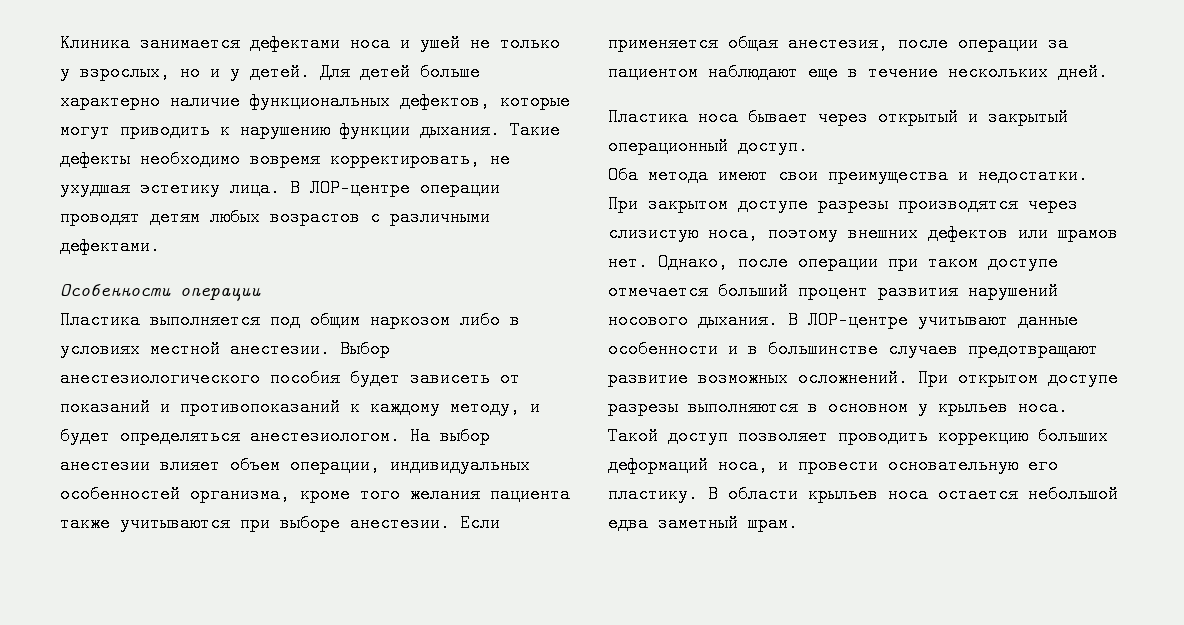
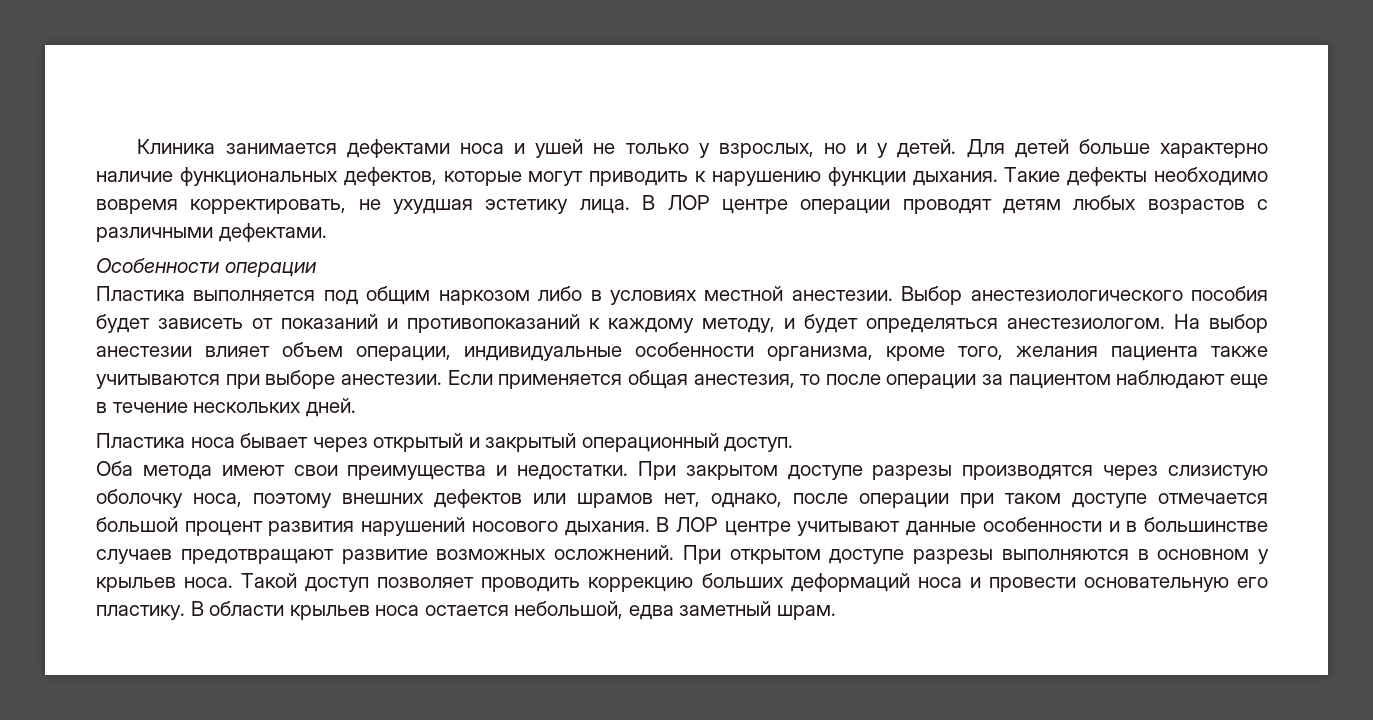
[310,179,410,197] ЛОР-центре -> [667,195,788,214] ЛОР центре
[390,458,530,474] [60,487,180,503] индивидуальных особенностей -> [464,342,754,361] индивидуальные особенности
[360,487,400,503] того -> [958,346,1003,360] того,
(888, 43) none -> [800,374,821,385] то
(698, 234) none -> [96,489,183,508] оболочку
[608,253,728,271] нет. Однако, -> [664,493,782,508] нет, однако,
[718,284,788,300] больший -> [96,517,178,532] большой
[808,311,908,329] ЛОР-центре -> [676,517,791,536] ЛОР центре
[718,456,768,474] носа, -> [917,577,962,588] носа
[1028,487,1118,503] небольшой -> [514,601,624,619] небольшой,

